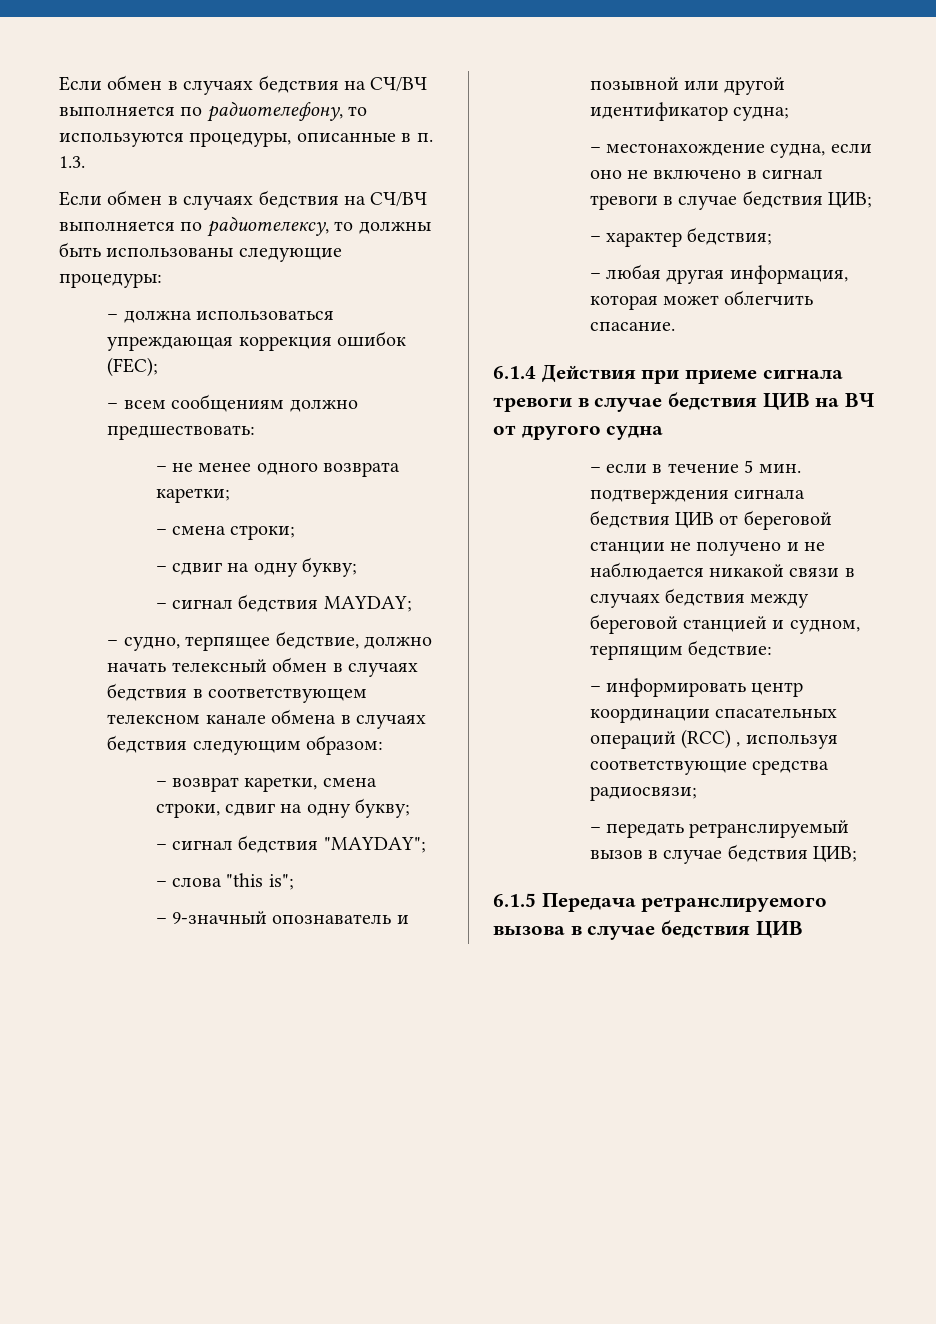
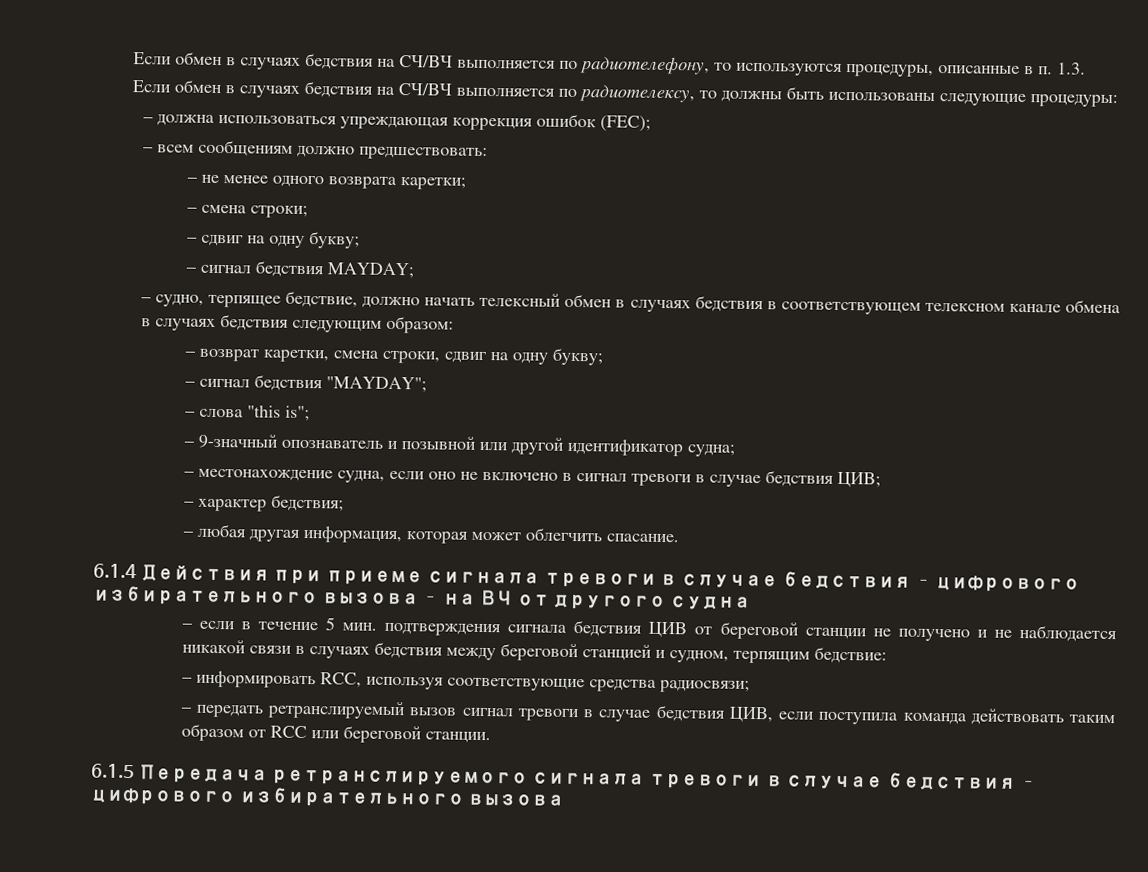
[762,393,810,410] ЦИВ -> [914,575,1081,593] [93,585,440,607] – цифрового избирательного вызова –
[751,682,804,697] [589,708,838,723] [589,729,741,749] центр координации спасательных операций (RCC) , -> [319,672,362,688] RCC,
[648,844,858,864] в случае бедствия ЦИВ; -> [461,704,1116,726] [180,723,491,744] сигнал тревоги в случае бедствия ЦИВ, если поступила команда действовать таким образом от RCC или береговой станции.
[493,920,803,940] вызова в случае бедствия ЦИВ -> [532,771,1037,791] [90,787,566,808] сигнала тревоги в случае бедствия – цифрового избирательного вызова

